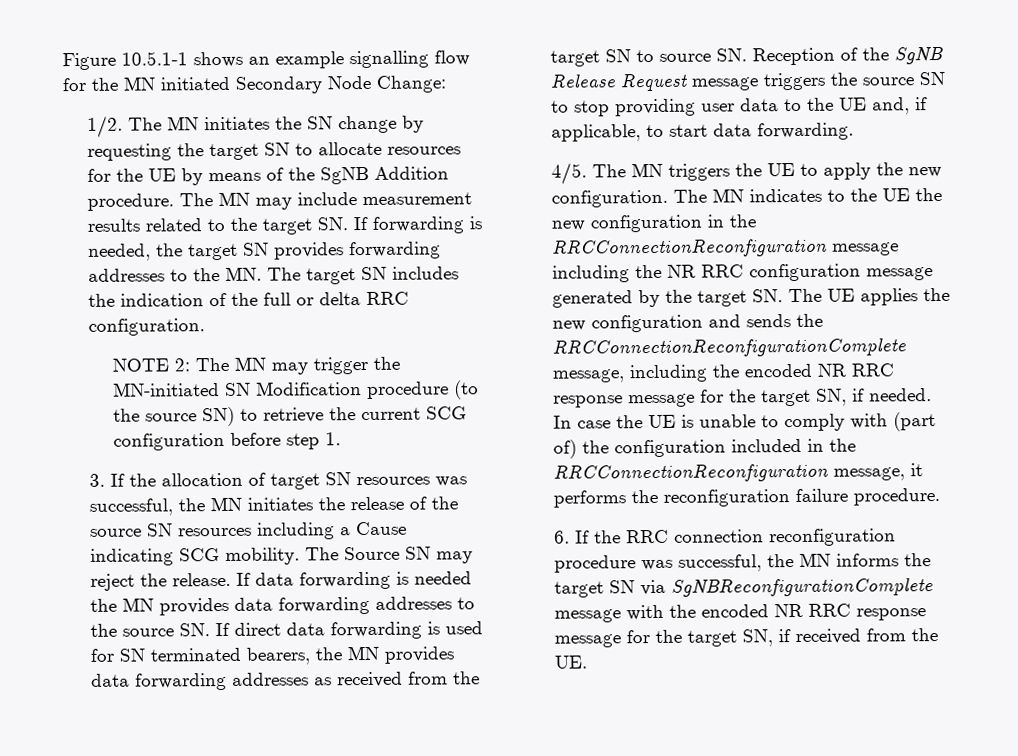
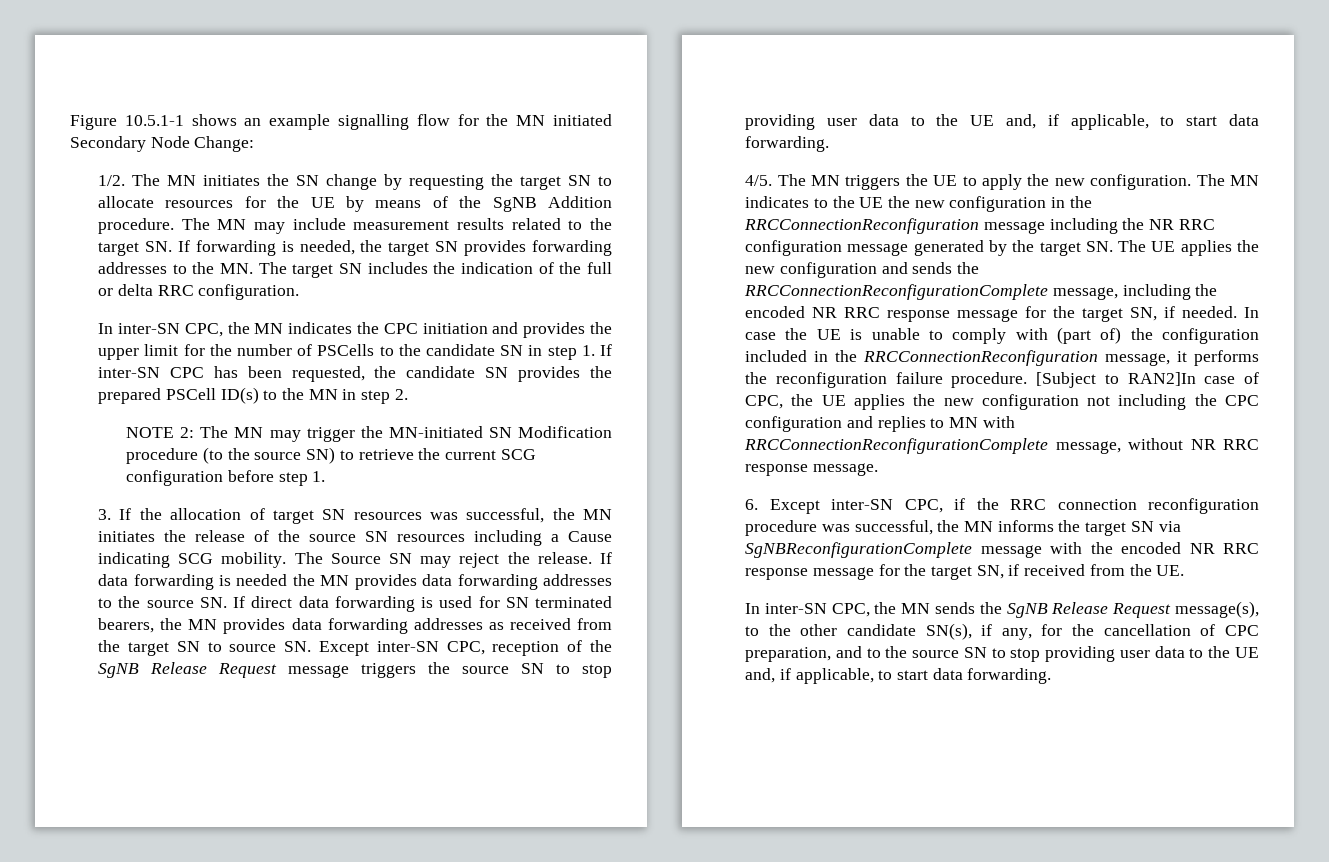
(205, 327) none -> [98,322,612,338] [98,344,612,360] [98,366,612,382] [98,387,408,404] // In inter-SN CPC, the MN indicates the CPC initiation and provides the upper limit for the number of PSCells to the candidate SN in step 1. If inter-SN CPC has been requested, the candidate SN provides the prepared PSCell ID(s) to the MN in step 2.
[751,47,835,66] Reception -> [318,641,560,656] Except inter-SN CPC, reception
[553,530,590,544] // 6. If -> [1036,372,1259,388] [745,394,1259,410] [745,416,1015,432] [744,438,1259,454] [745,463,878,476] [745,498,966,514] [Subject to RAN2]In case of CPC, the UE applies the new configuration not including the CPC configuration and replies to MN with RRCConnectionReconfigurationComplete message, without NR RRC response message. // 6. Except inter-SN CPC, if
(588, 662) none -> [745,601,1259,618] [745,623,1259,640] [745,646,1259,662] [745,668,1052,684] // In inter-SN CPC, the MN sends the SgNB Release Request message(s), to the other candidate SN(s), if any, for the cancellation of CPC preparation, and to the source SN to stop providing user data to the UE and, if applicable, to start data forwarding.

